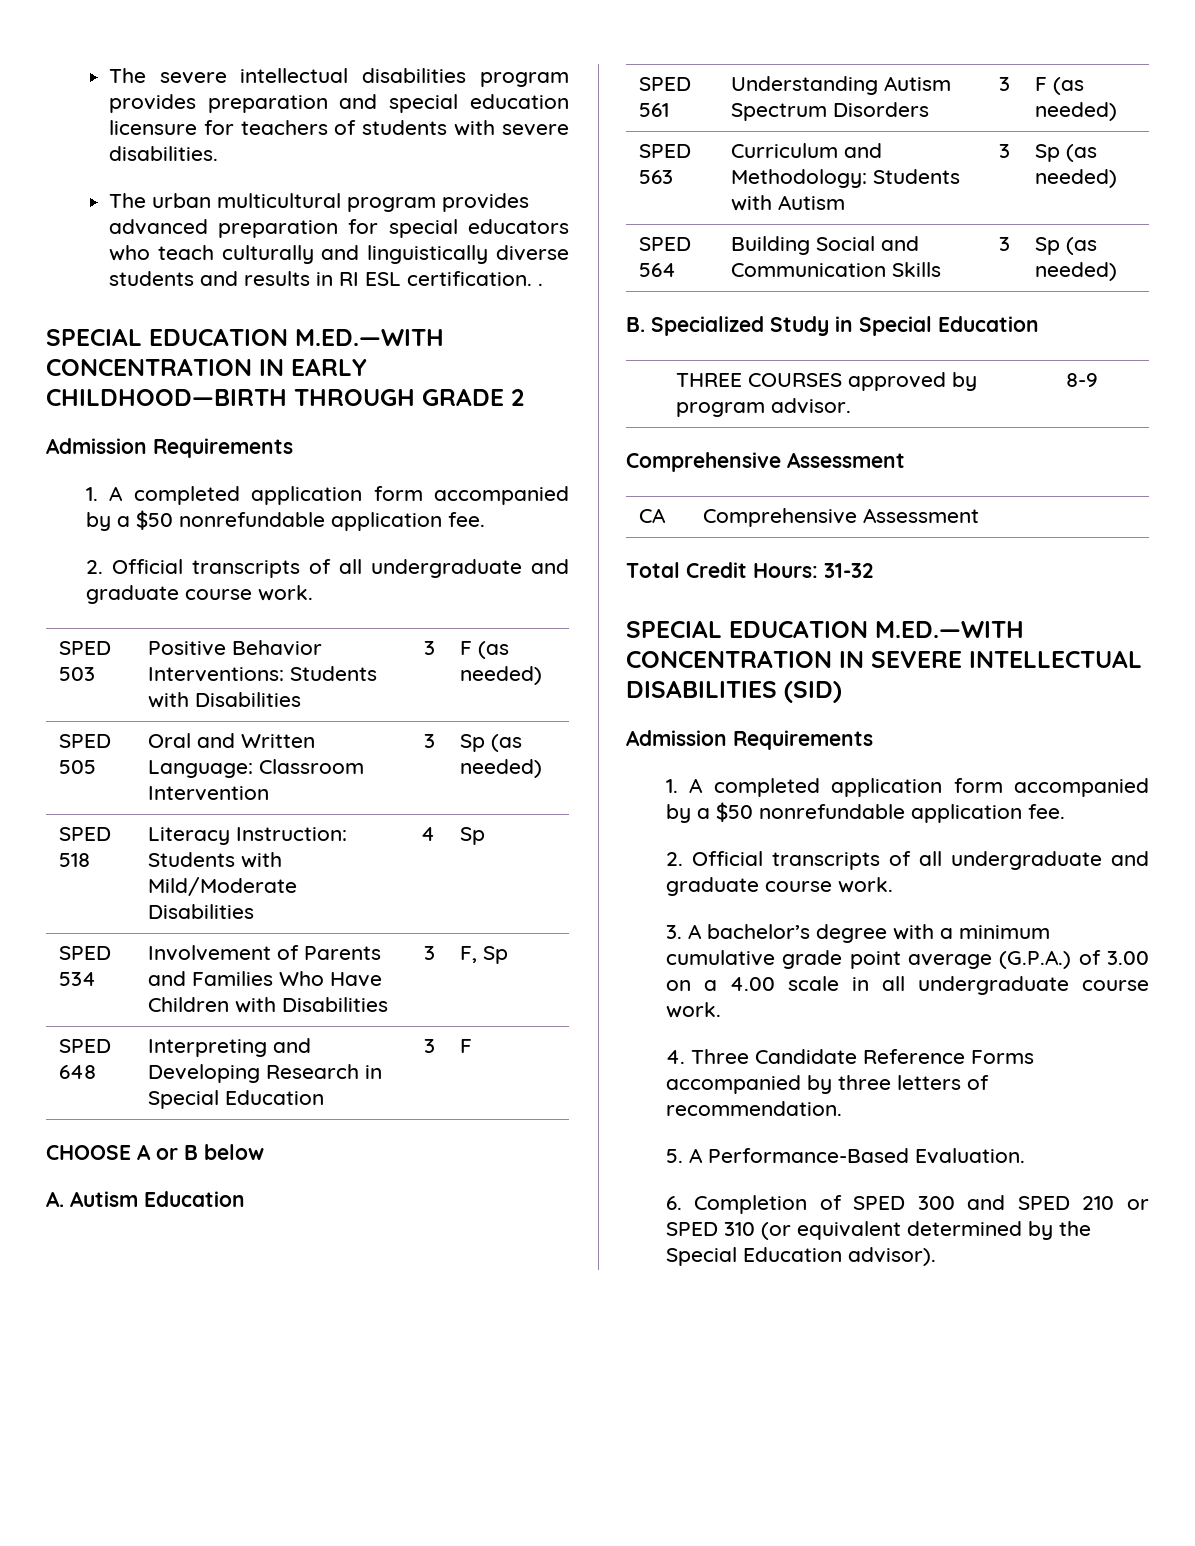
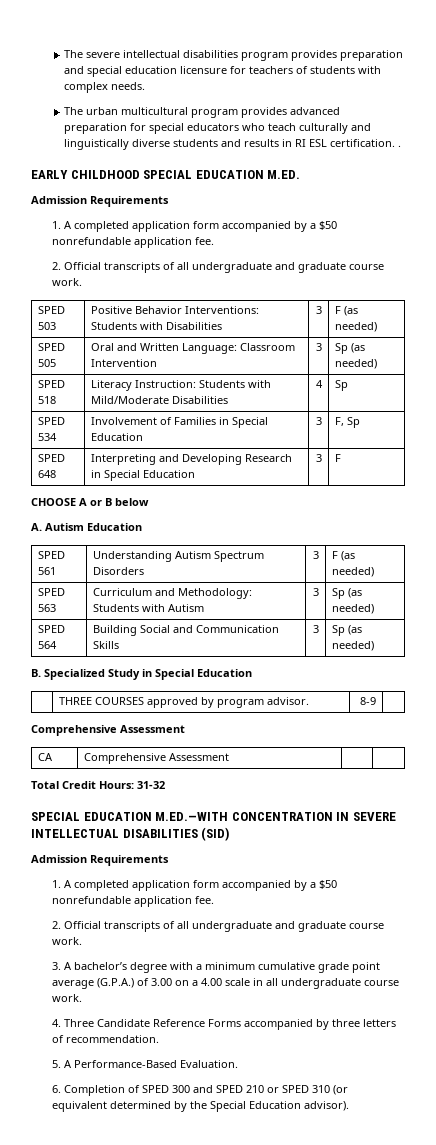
[502,124,570,136] [108,146,218,161] severe disabilities. -> [63,82,145,93] complex needs.
[46,328,444,346] [46,358,367,376] [46,388,524,406] SPECIAL EDUCATION M.ED.—WITH CONCENTRATION IN EARLY CHILDHOOD—BIRTH THROUGH GRADE 2 -> [31,170,301,179] EARLY CHILDHOOD SPECIAL EDUCATION M.ED.
[304,946,382,960] [148,971,383,987] [148,997,389,1013] Parents and Families Who Have Children with Disabilities -> [173,417,268,428] [90,433,143,441] Families in Special Education

